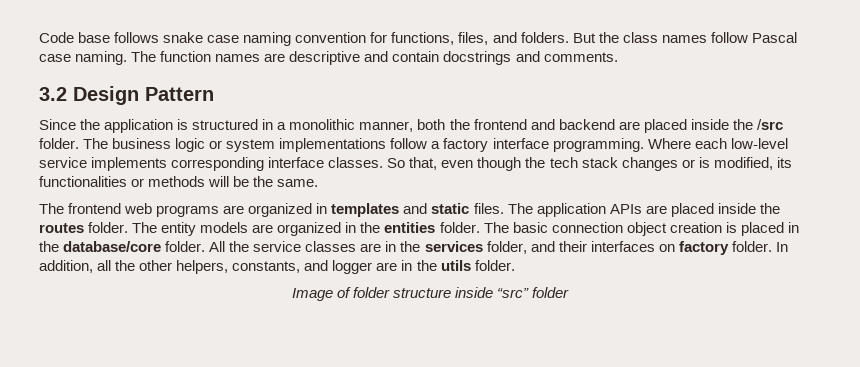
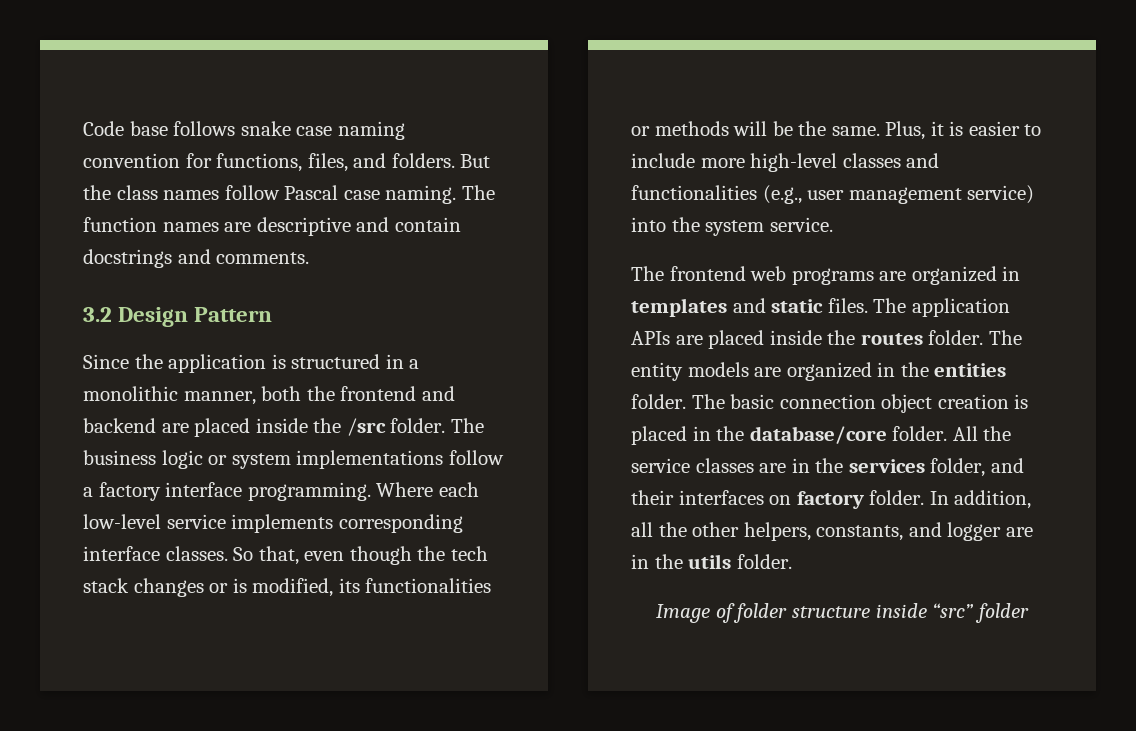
(319, 183) none -> [885,121,1042,140] [631,153,940,172] [631,185,1035,204] [631,217,833,236] Plus, it is easier to include more high-level classes and functionalities (e.g., user management service) into the system service.

